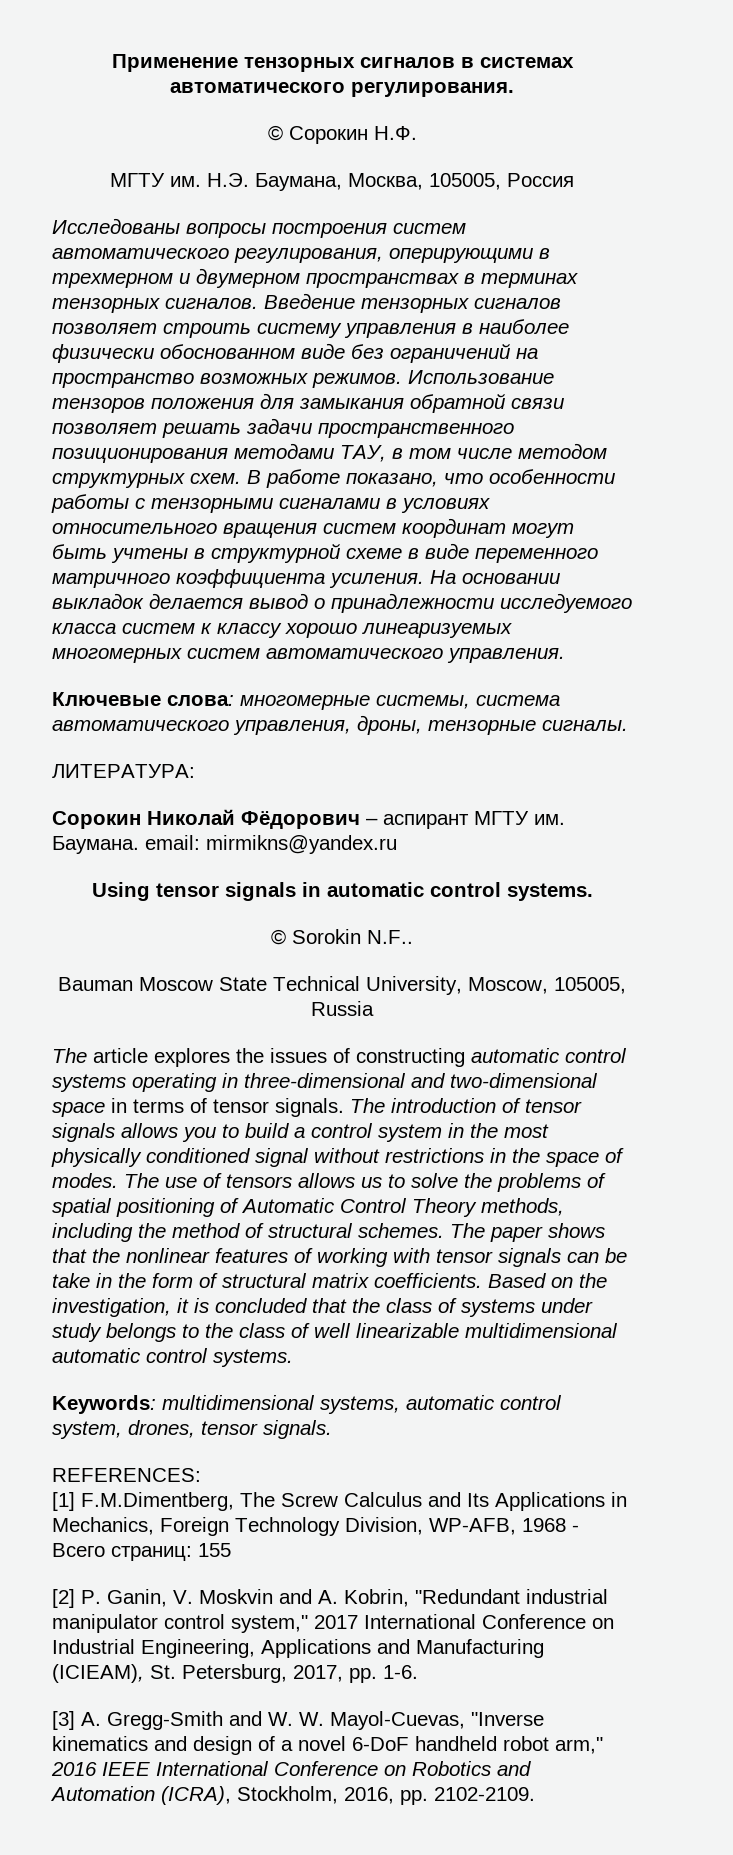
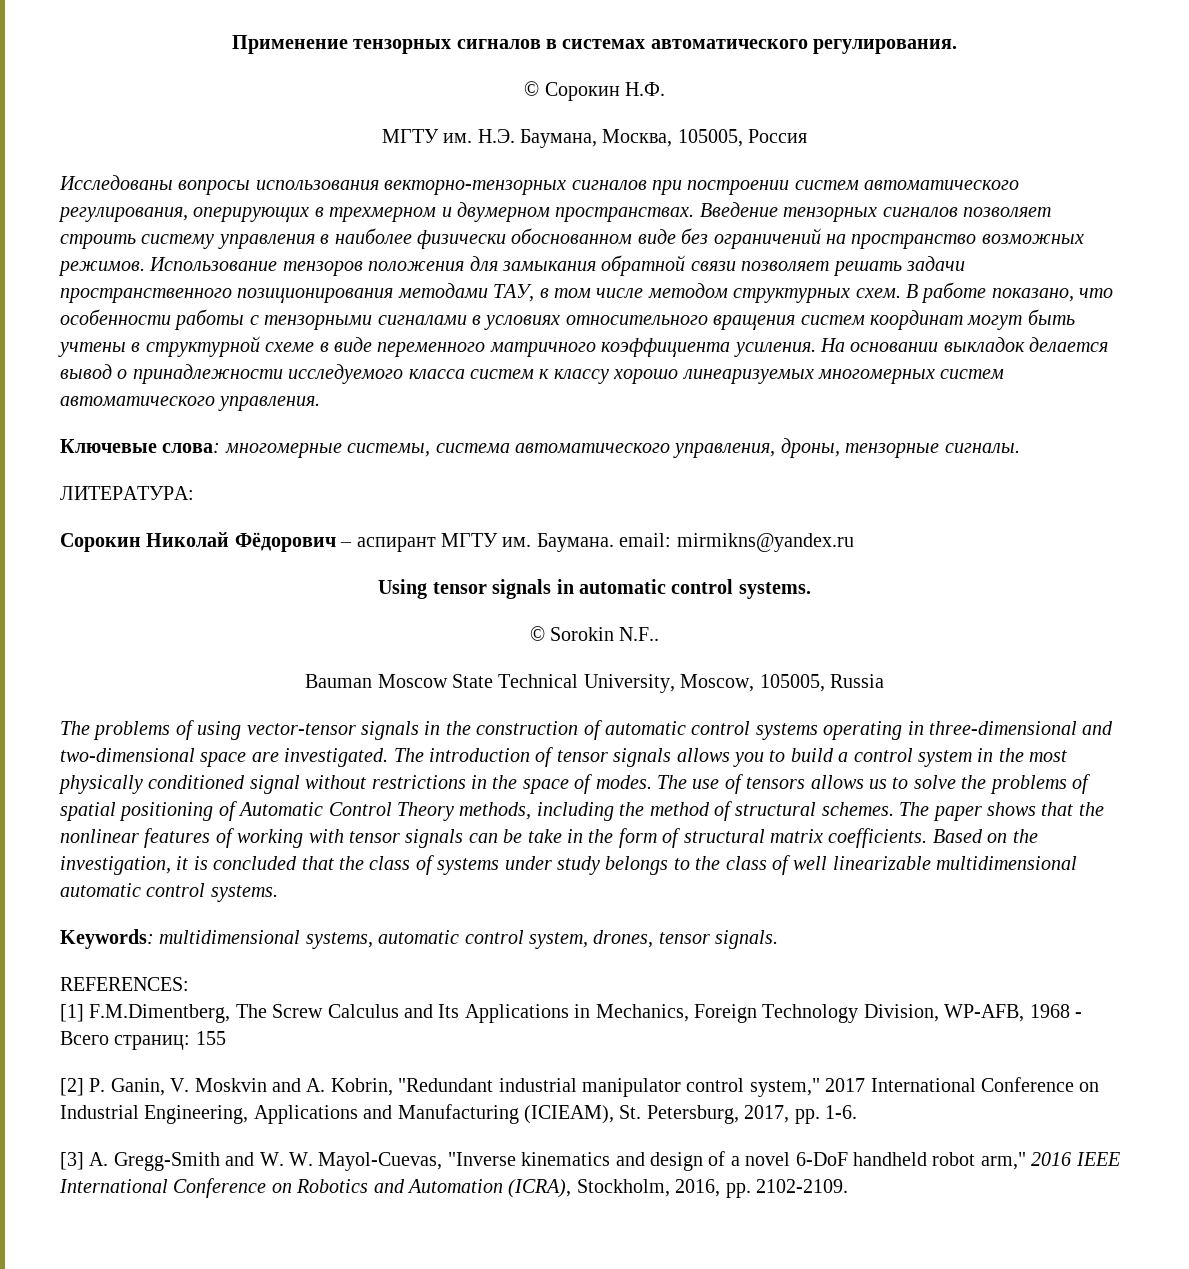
[272,223,387,238] построения -> [255,180,790,195] использования векторно-тензорных сигналов при построении
[389,248,533,263] оперирующими -> [193,207,310,222] оперирующих
[306,273,578,288] [52,298,258,313] пространствах в терминах тензорных сигналов. -> [555,207,695,222] пространствах.
[93,1048,465,1067] article explores the issues of constructing -> [93,720,602,740] problems of using vector-tensor signals in the construction of
[111,1098,344,1117] in terms of tensor signals. -> [251,748,389,767] are investigated.

